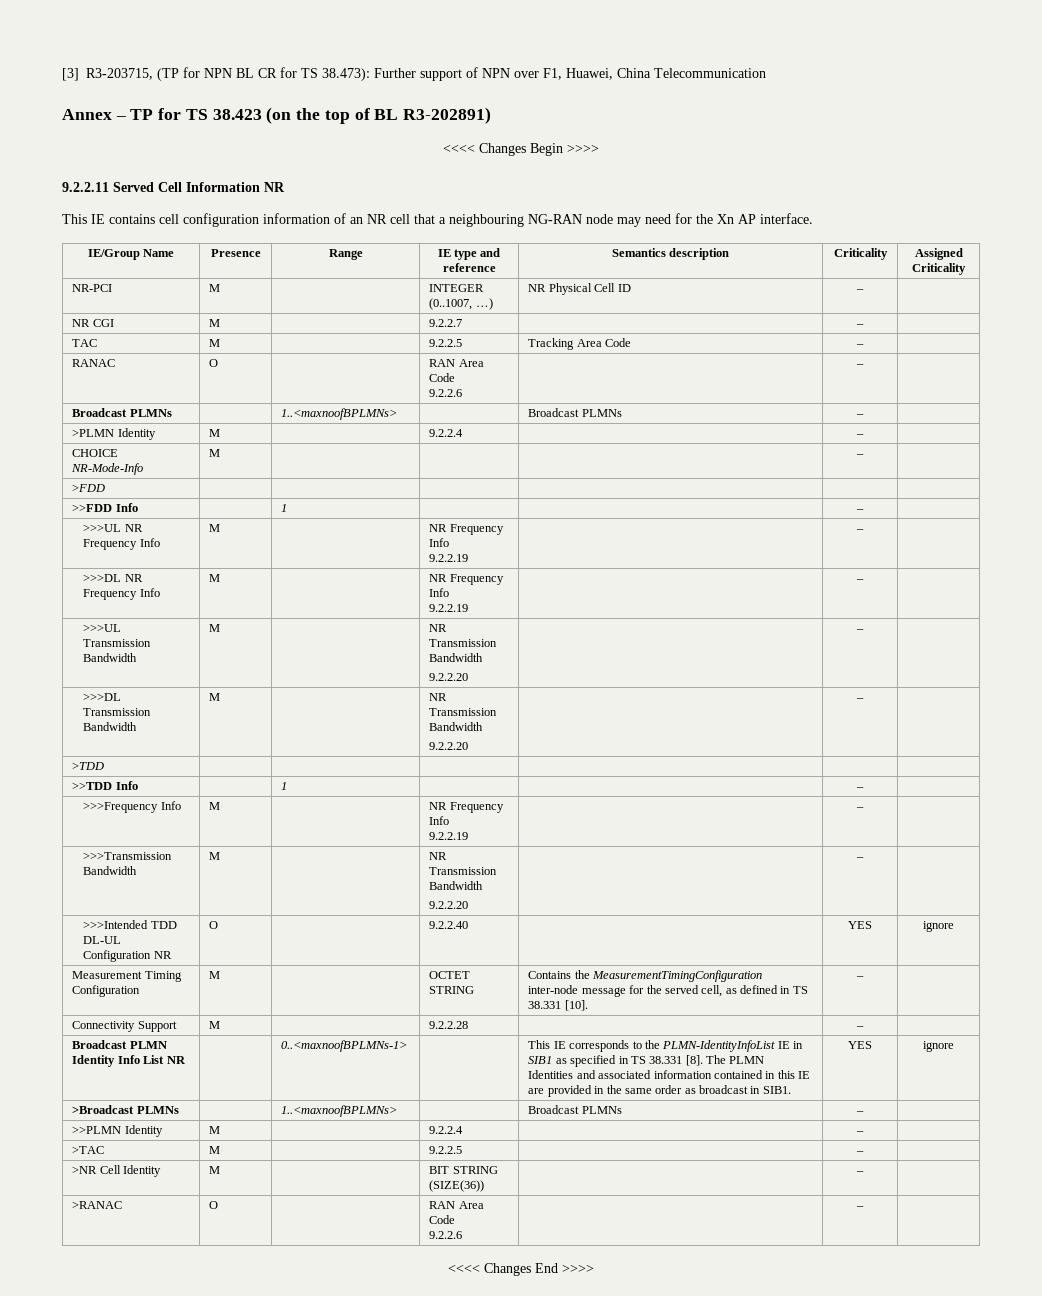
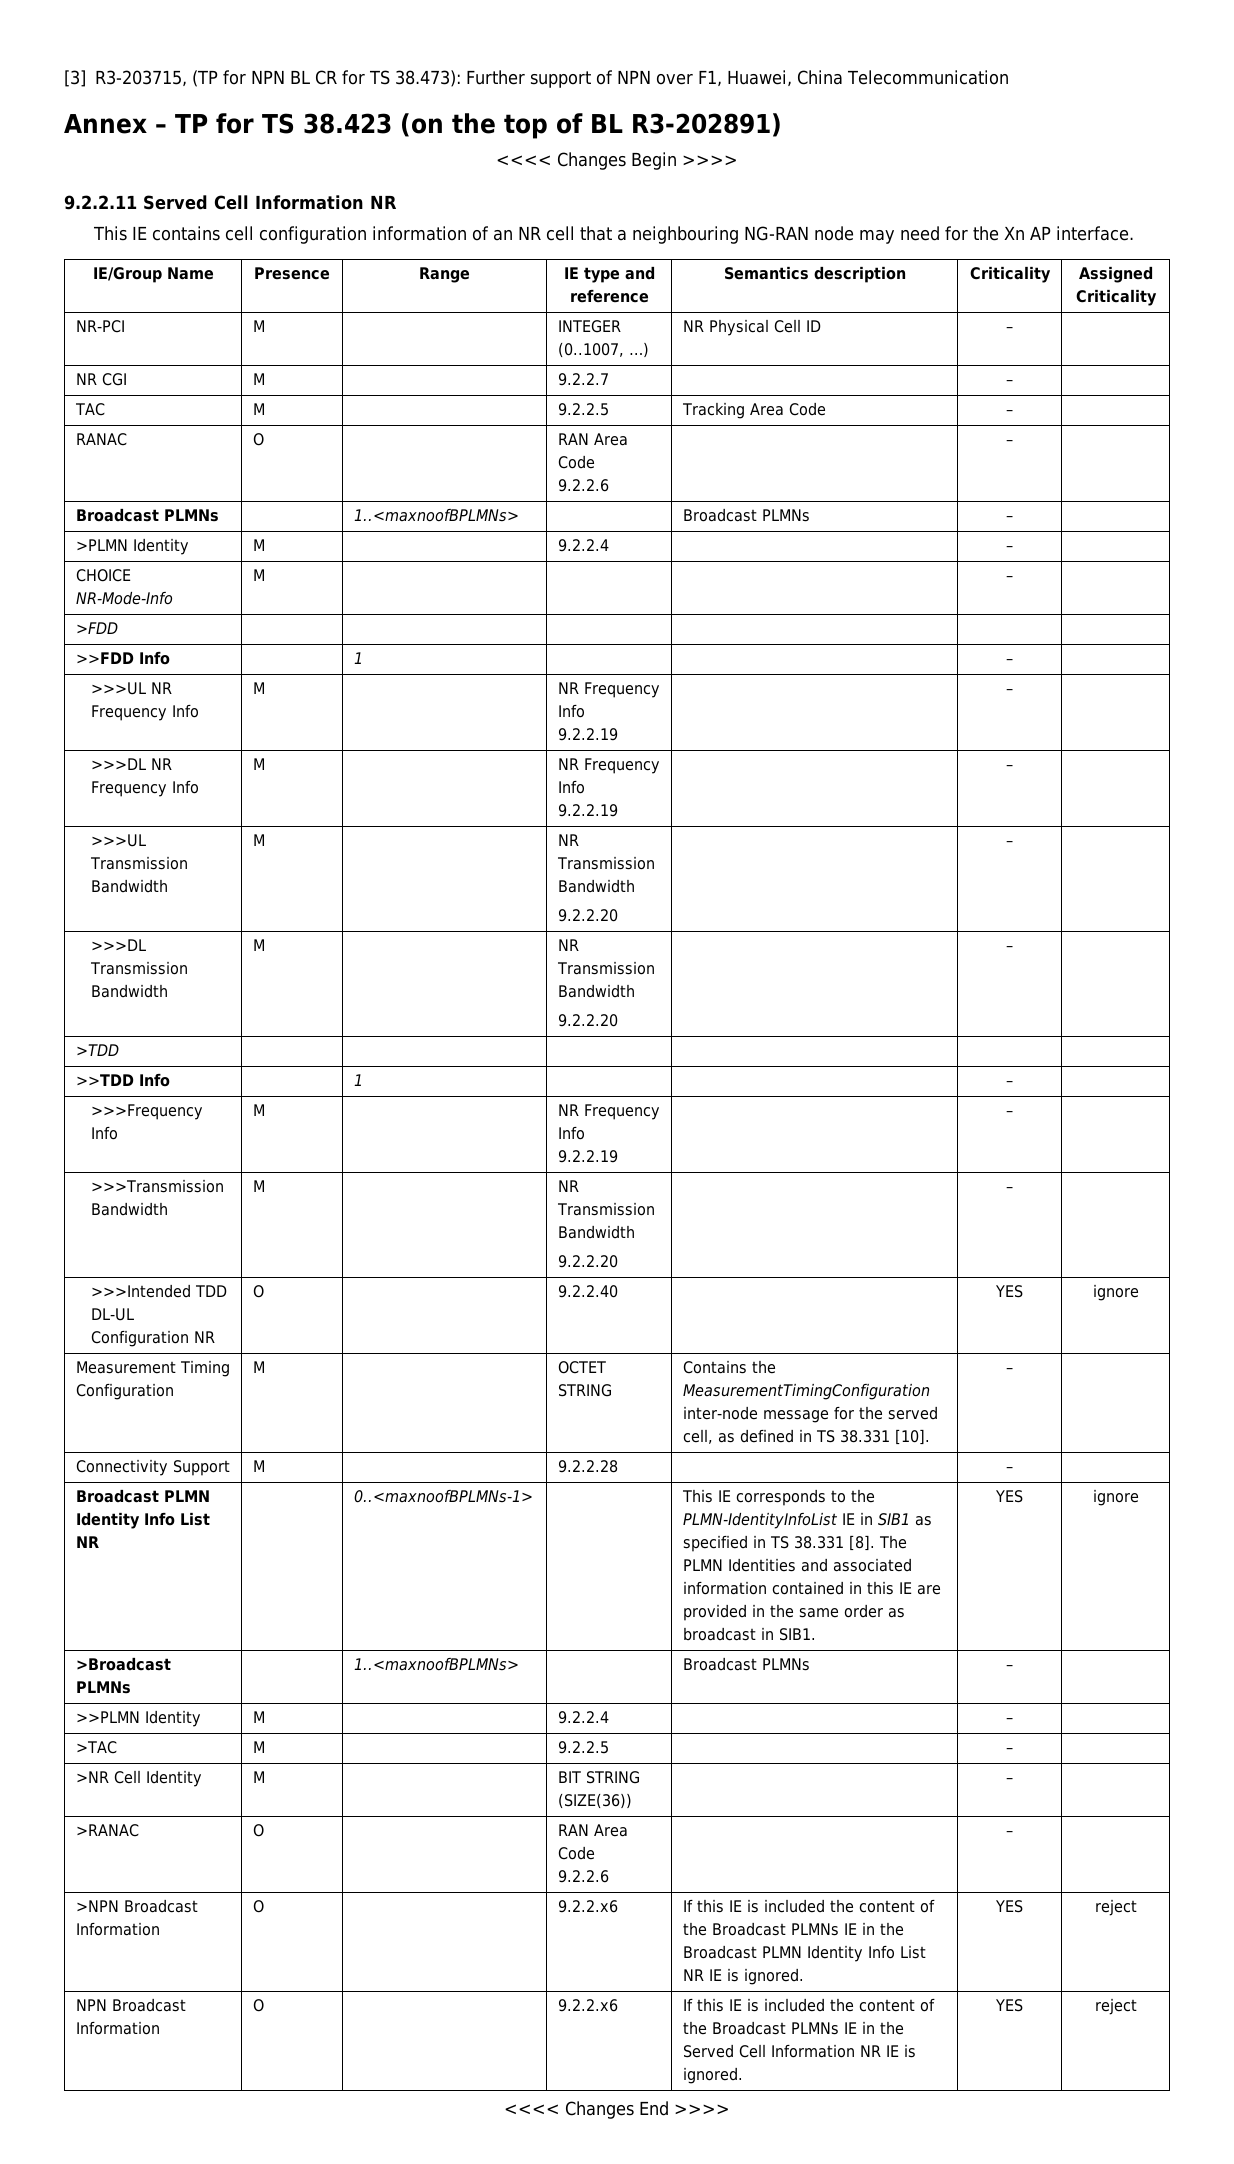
(864, 1207) none -> [75,1899,198,1913] [75,1922,160,1936] [252,1900,264,1913] [557,1900,618,1913] [682,1899,935,1913] [682,1922,904,1936] [682,1945,926,1962] [682,1968,804,1985] [995,1900,1023,1913] [1094,1899,1137,1916] [75,1998,186,2012] [75,2021,160,2035] [252,1999,264,2012] [557,1999,618,2012] [682,1998,935,2012] [682,2021,904,2035] [682,2044,916,2058] [682,2067,743,2084] [995,1999,1023,2012] [1094,1998,1137,2015] // >NPN Broadcast Information | O | | 9.2.2.x6 | If this IE is included the content of the Broadcast PLMNs IE in the Broadcast PLMN Identity Info List NR IE is ignored. | YES | reject // NPN Broadcast Information | O | | 9.2.2.x6 | If this IE is included the content of the Broadcast PLMNs IE in the Served Cell Information NR IE is ignored. | YES | reject

